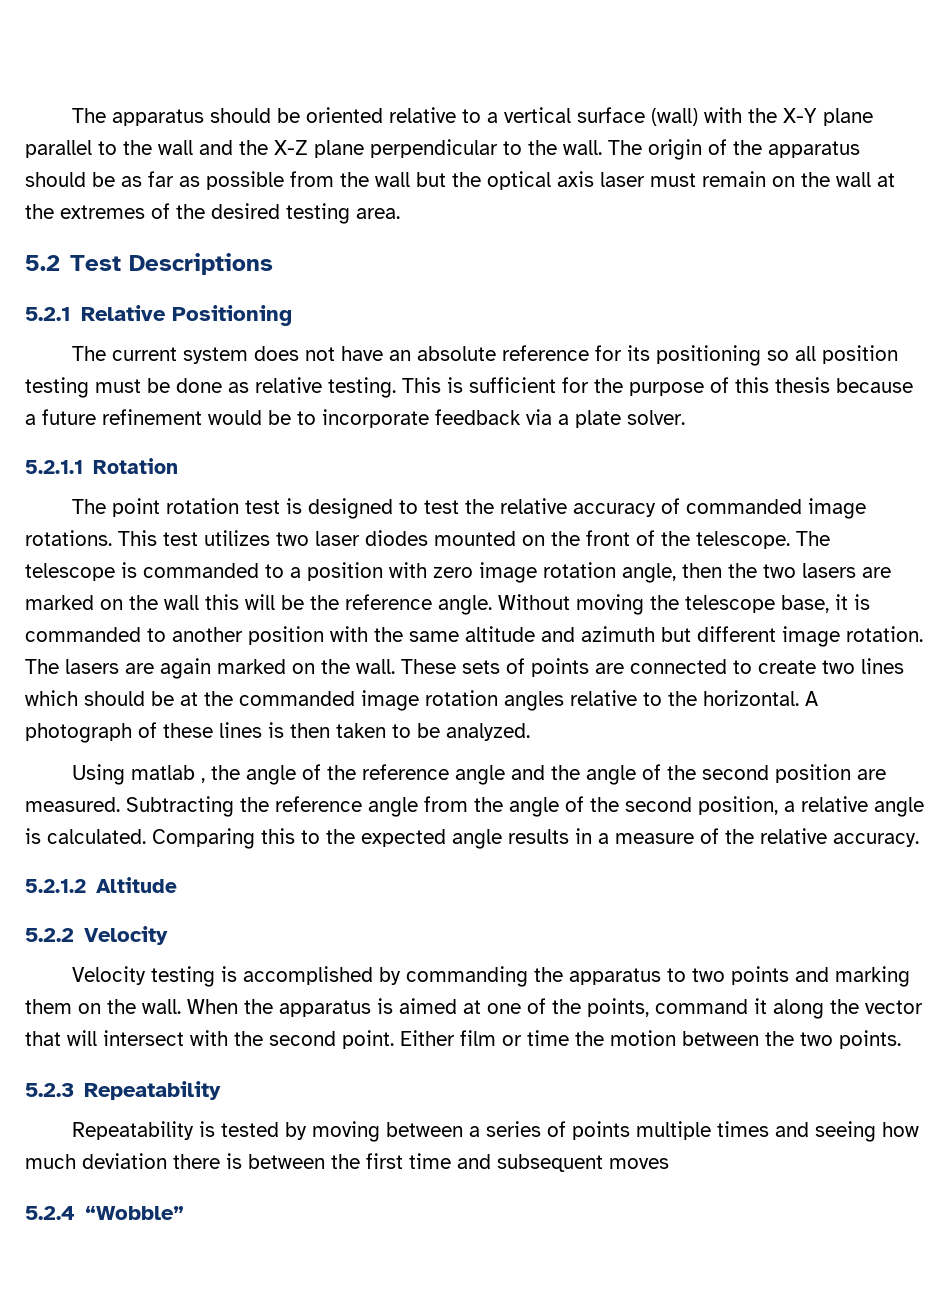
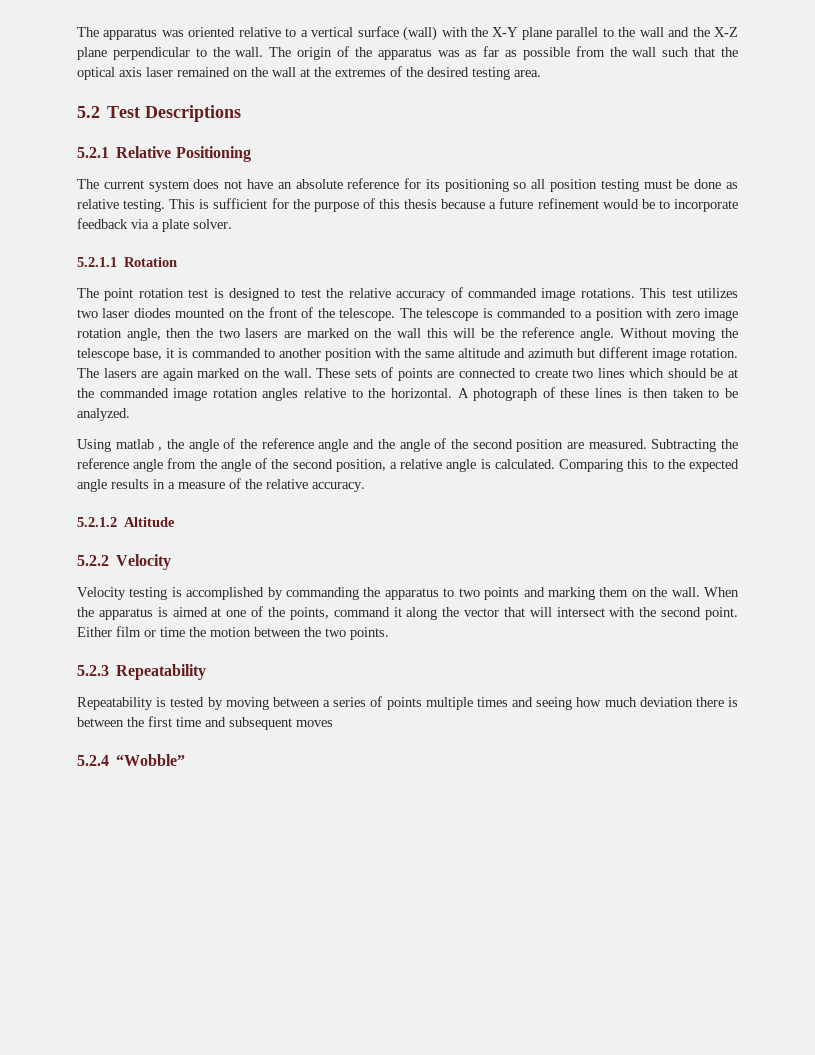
[209,108,300,123] should be -> [161,30,184,37] was
[25,172,115,187] should be -> [437,50,460,57] was
[416,172,446,187] but -> [662,47,716,57] such that
[650,171,766,187] must remain -> [177,67,230,77] remained

